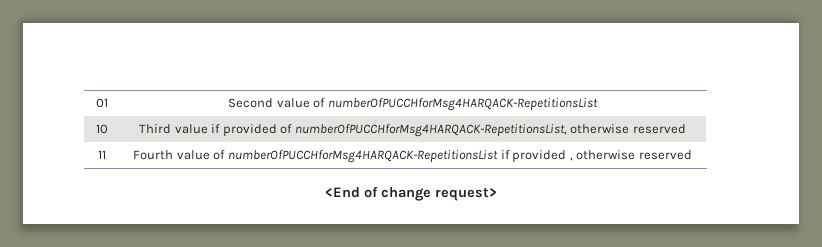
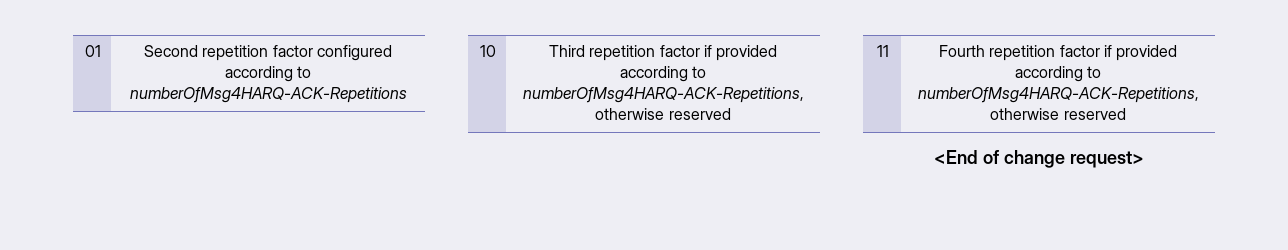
[276,98,598,111] [95,124,108,134] [139,124,686,137] [97,150,106,159] [133,150,573,163] value of numberOfPUCCHforMsg4HARQACK-RepetitionsList // 10 | Third value if provided of numberOfPUCCHforMsg4HARQACK-RepetitionsList, otherwise reserved // 11 | Fourth value of numberOfPUCCHforMsg4HARQACK-RepetitionsList if provided , -> [202,45,392,61] [224,66,312,82] [129,87,407,103] [479,45,496,57] [548,45,778,61] [619,66,707,82] [522,87,804,103] [595,108,731,120] [876,45,889,57] [938,45,1178,61] [1014,66,1102,82] [917,87,1199,103] repetition factor configured according to numberOfMsg4HARQ-ACK-Repetitions // 10 | Third repetition factor if provided according to numberOfMsg4HARQ-ACK-Repetitions, otherwise reserved // 11 | Fourth repetition factor if provided according to numberOfMsg4HARQ-ACK-Repetitions,

